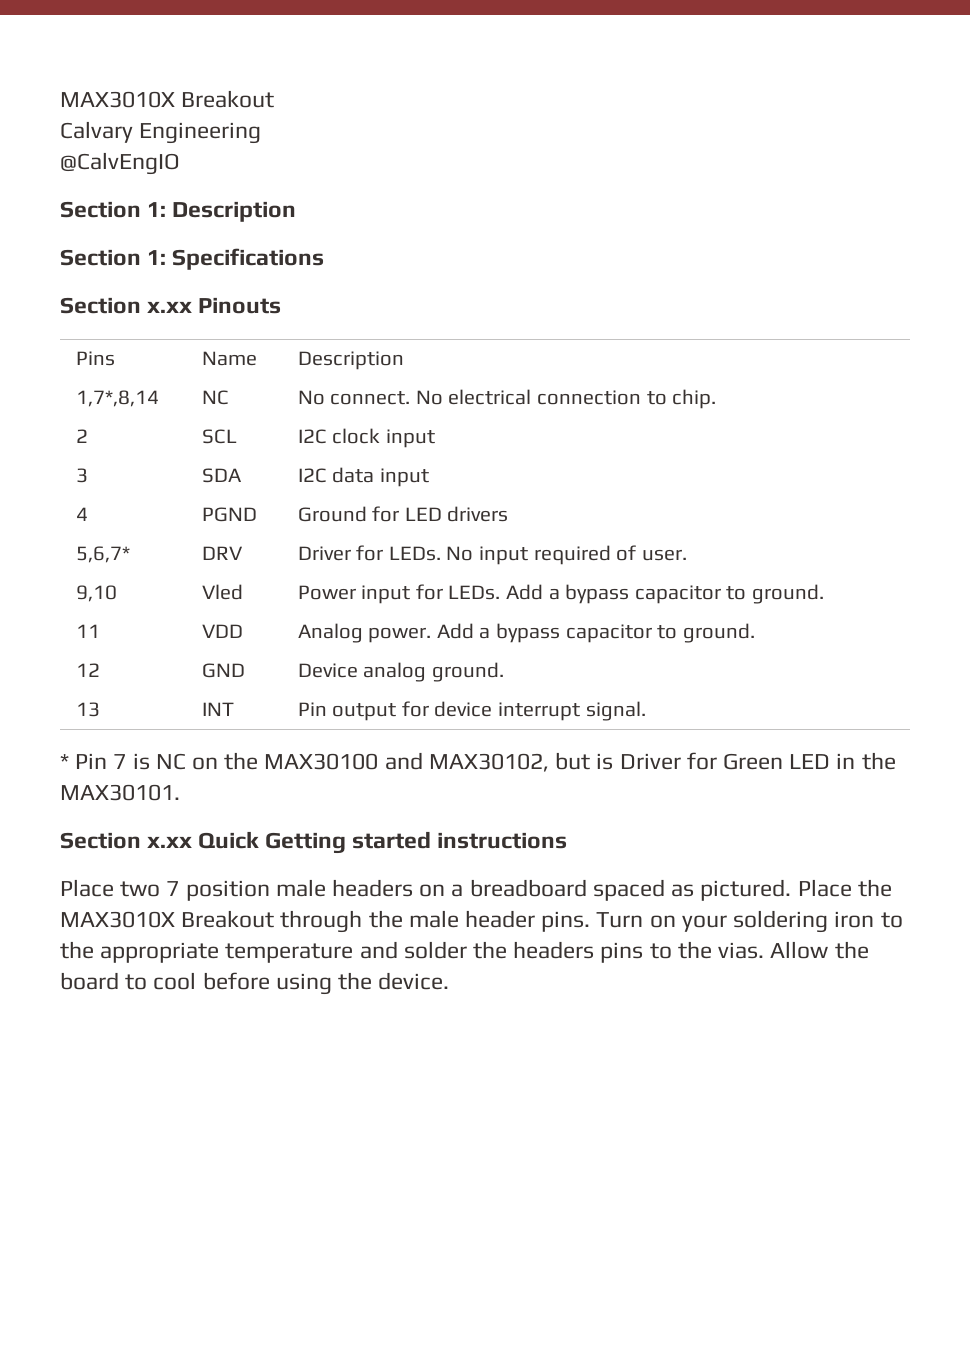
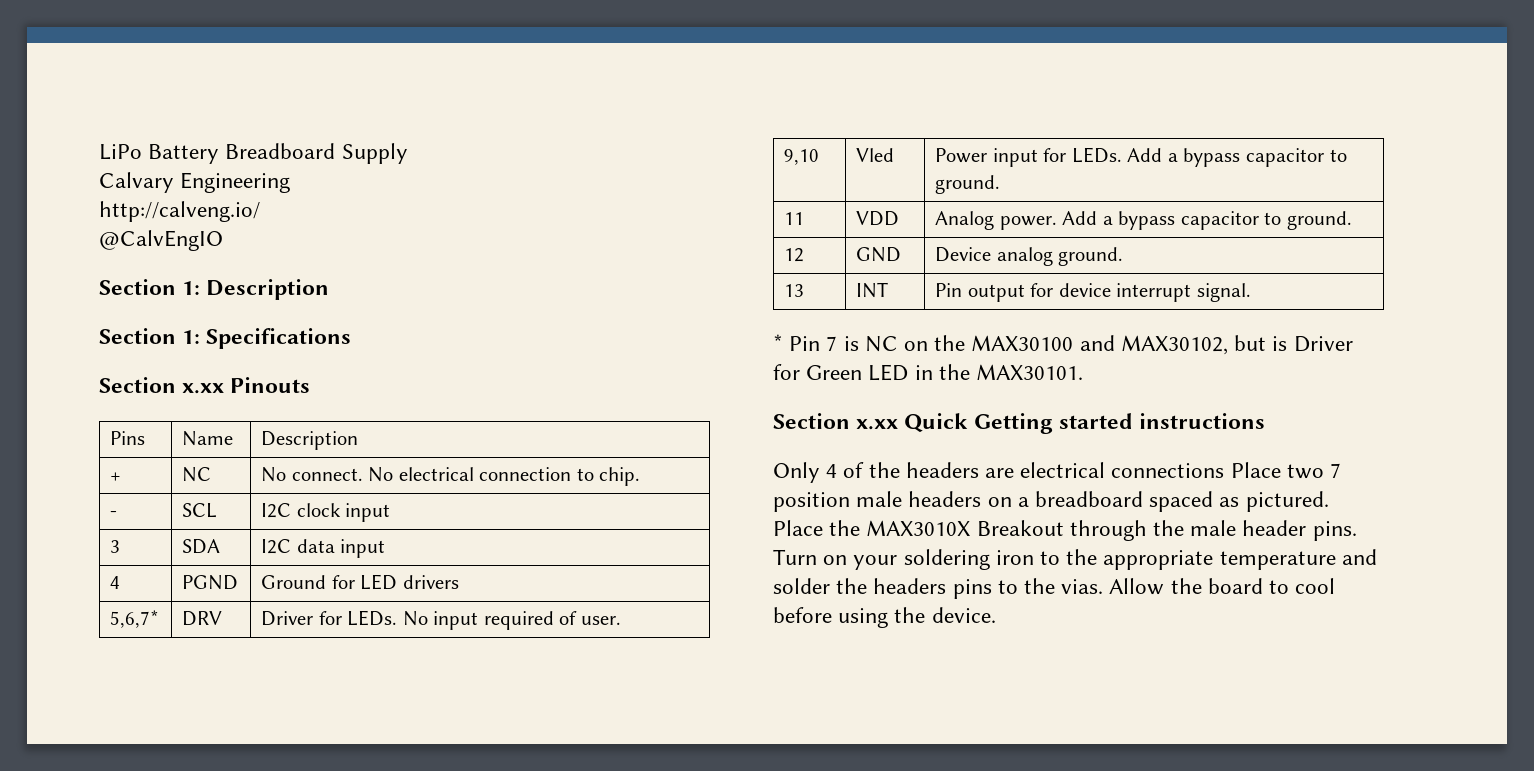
[60,90,275,108] MAX3010X Breakout -> [99,143,408,164] LiPo Battery Breadboard Supply
(262, 133) none -> [99,201,260,222] // http://calveng.io/
[75,390,159,407] 1,7*,8,14 -> [110,472,122,481] +
[75,429,88,443] 2 -> [110,511,118,517] -
(568, 840) none -> [773,462,1225,483] Only 4 of the headers are electrical connections

